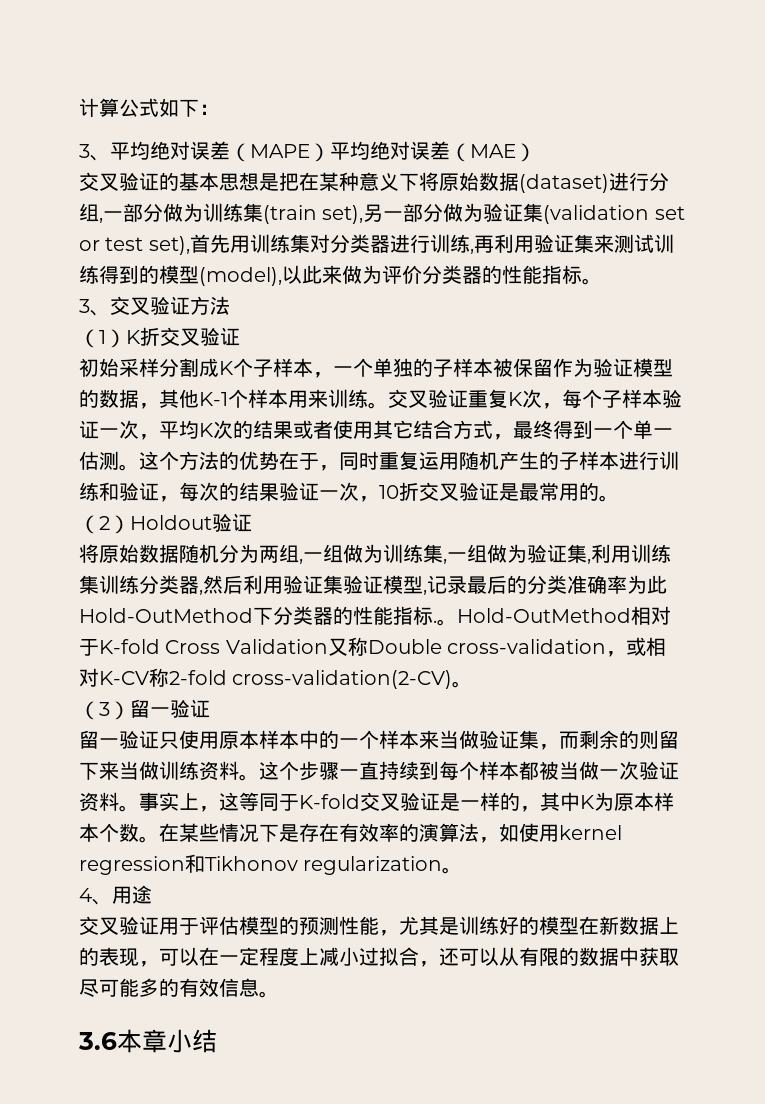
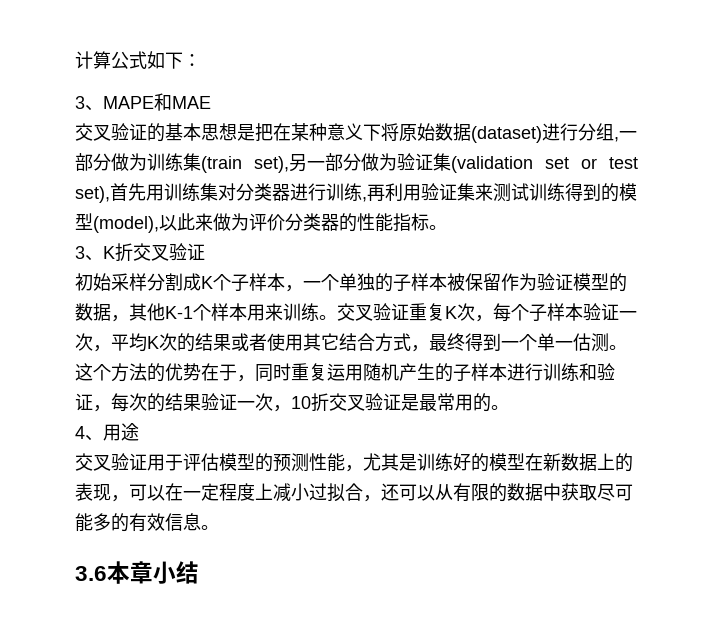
[110,141,470,162] 平均绝对误差（MAPE）平均绝对误差（ -> [103,93,172,111] MAPE和
[516,143,536,162] ） -> (211, 102) none
[110,296,230,315] [79,329,126,348] 交叉验证方法 // （1） -> (103, 258) none
[79,513,252,534] [79,544,671,564] [79,575,667,595] [79,606,671,626] [79,637,667,657] [79,668,473,689] [79,699,210,720] [79,730,679,750] [79,761,679,781] [79,792,674,812] [79,823,622,843] [79,854,463,875] // （2）Holdout验证 // 将原始数据随机分为两组,一组做为训练集,一组做为验证集,利用训练集训练分类器,然后利用验证集验证模型,记录最后的分类准确率为此Hold-OutMethod下分类器的性能指标.。Hold-OutMethod相对于K-fold Cross Validation又称Double cross-validation，或相对K-CV称2-fold cross-validation(2-CV)。 // （3）留一验证 // 留一验证只使用原本样本中的一个样本来当做验证集，而剩余的则留下来当做训练资料。这个步骤一直持续到每个样本都被当做一次验证资料。事实上，这等同于K-fold交叉验证是一样的，其中K为原本样本个数。在某些情况下是存在有效率的演算法，如使用kernel regression和Tikhonov regularization。 -> (509, 407) none

